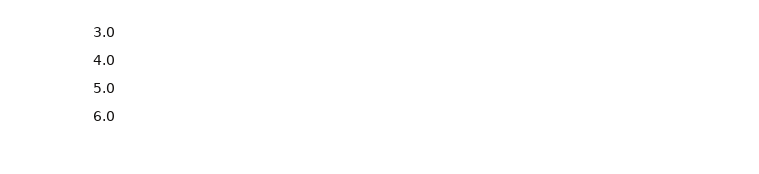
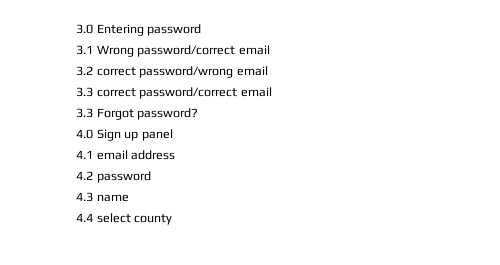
[93,55,116,65] [93,83,116,93] [93,111,116,121] // 4.0 // 5.0 // 6.0 -> [96,24,202,36] [76,45,270,57] [76,66,268,78] [76,87,272,99] [76,108,199,120] [76,129,173,141] [76,150,176,160] [76,171,151,183] [76,192,129,202] [76,213,173,225] Entering password // 3.1 Wrong password/correct email // 3.2 correct password/wrong email // 3.3 correct password/correct email // 3.3 Forgot password? // 4.0 Sign up panel // 4.1 email address // 4.2 password // 4.3 name // 4.4 select county

